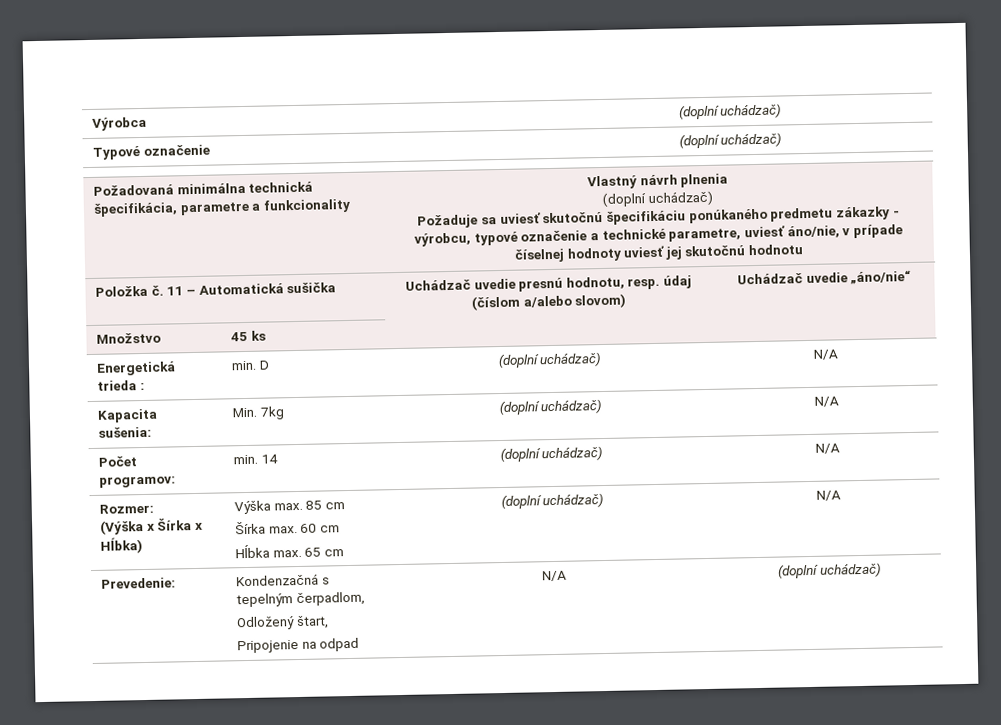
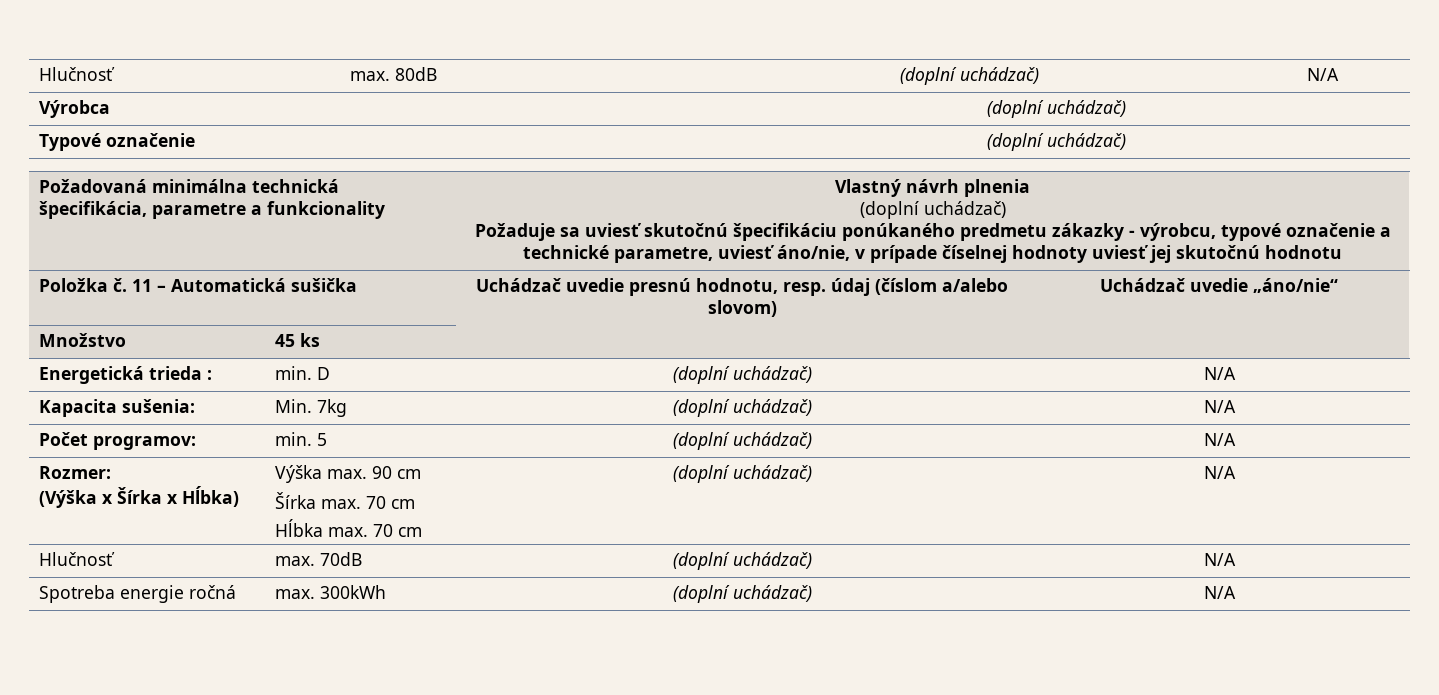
(92, 123) none -> [39,67,116,81] [350,67,438,81] [899,67,1039,85] [1307,68,1340,81] Hlučnosť | max. 80dB | (doplní uchádzač) | N/A //
[260,454,278,464] 14 -> [317,433,328,446] 5
[305,500,323,510] 85 -> [372,466,393,479] 90
[300,523,318,533] 60 -> [366,496,387,509] 70
[304,547,322,557] 65 -> [373,524,394,537] 70
[101,577,177,589] [236,573,330,587] [236,591,365,608] [236,615,329,631] [237,637,360,654] [542,570,567,582] [778,562,882,579] Prevedenie: | Kondenzačná s tepelným čerpadlom, // Odložený štart, // Pripojenie na odpad | N/A | (doplní uchádzač) -> [39,552,116,566] [275,552,363,566] [672,552,812,570] [1203,553,1236,566] [39,585,237,603] [275,585,387,599] [672,585,812,603] [1203,586,1236,599] Hlučnosť | max. 70dB | (doplní uchádzač) | N/A // Spotreba energie ročná | max. 300kWh | (doplní uchádzač) | N/A

